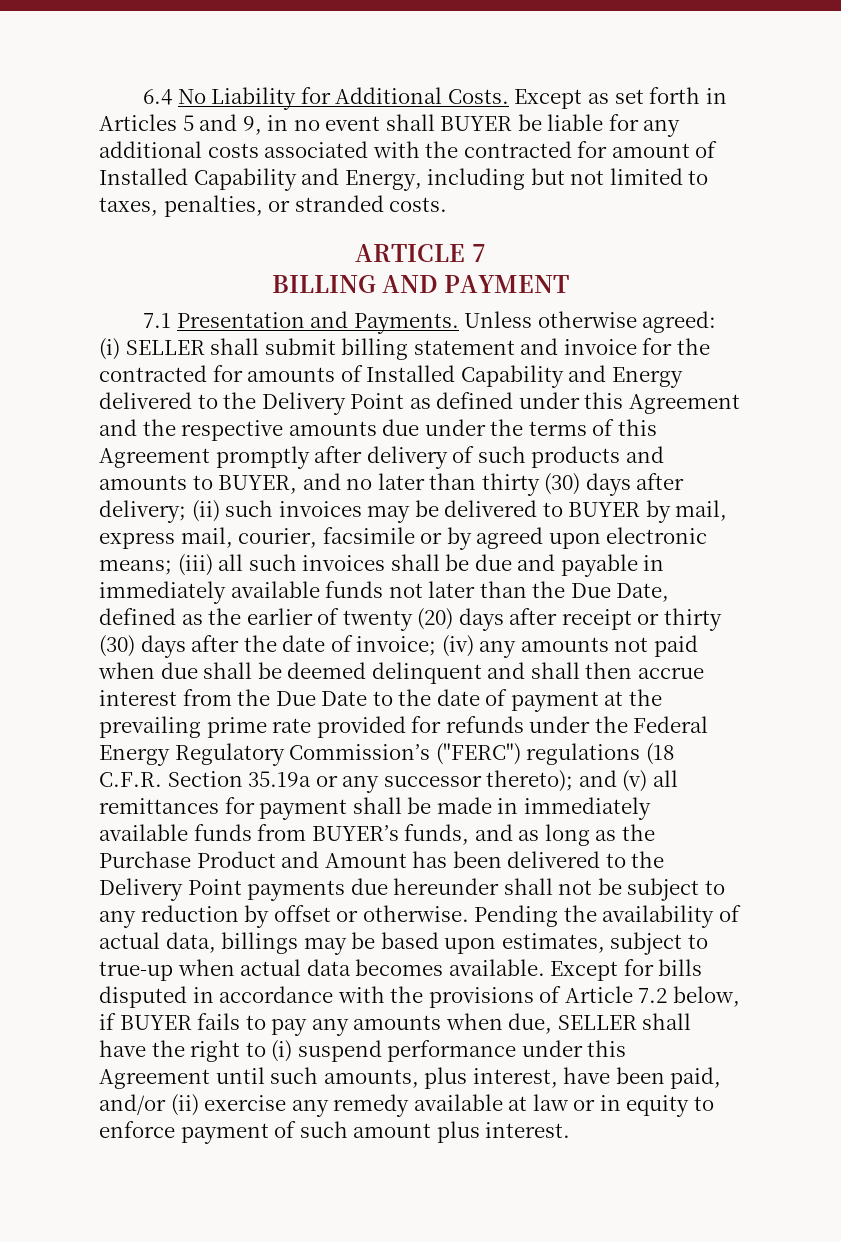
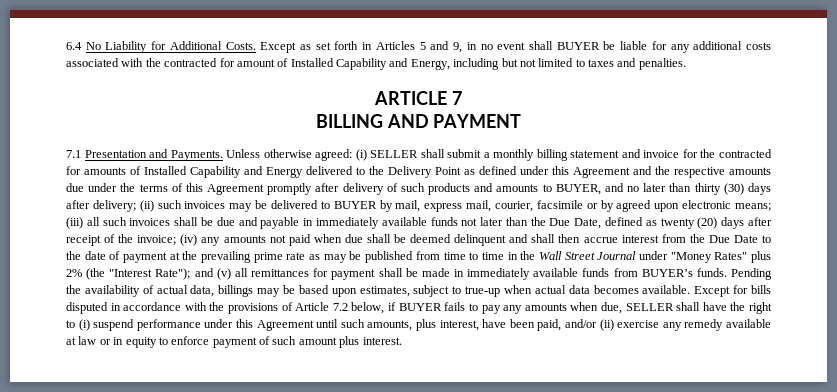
[99,195,448,217] taxes, penalties, or stranded costs. -> [588,58,686,70] taxes and penalties.
(336, 346) none -> [483,149,535,161] a monthly
[208,608,340,625] the earlier of -> (657, 223) none
[637,608,722,631] [99,635,353,658] or thirty (30) days after the date of -> [104,234,134,243] of the
[316,716,709,738] [99,743,674,766] [99,770,574,793] provided for refunds under the Federal Energy Regulatory Commission’s ("FERC") regulations (18 C.F.R. Section 35.19a or any successor thereto); -> [309,251,771,263] [66,268,191,280] as may be published from time to time in the Wall Street Journal under "Money Rates" plus 2% (the "Interest Rate");
[404,824,655,846] [99,851,665,868] [99,878,725,901] [99,905,469,928] funds, and as long as the Purchase Product and Amount has been delivered to the Delivery Point payments due hereunder shall not be subject to any reduction by offset or otherwise. -> [696,268,727,277] funds.

